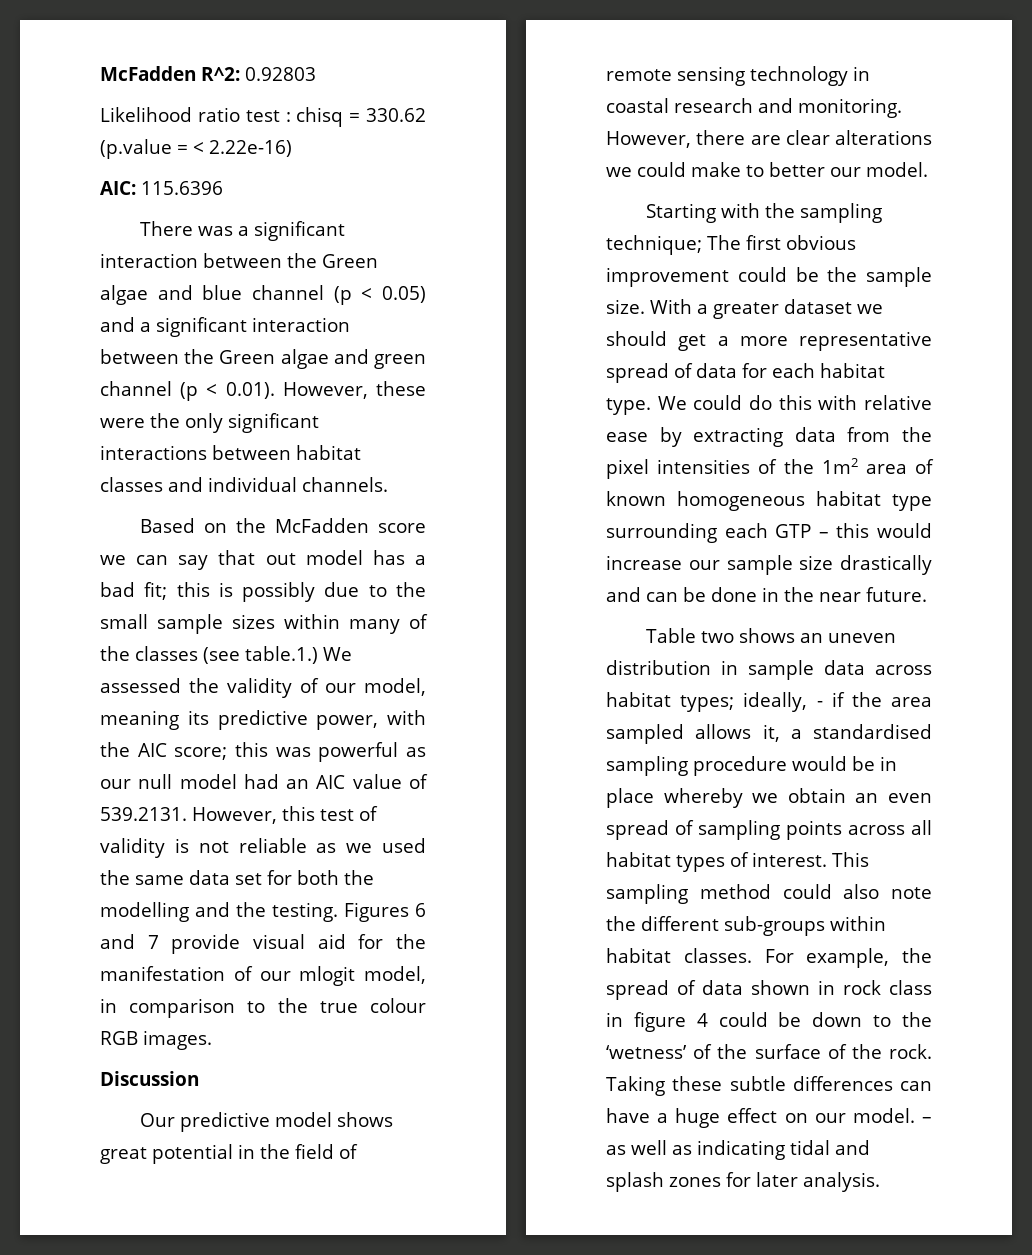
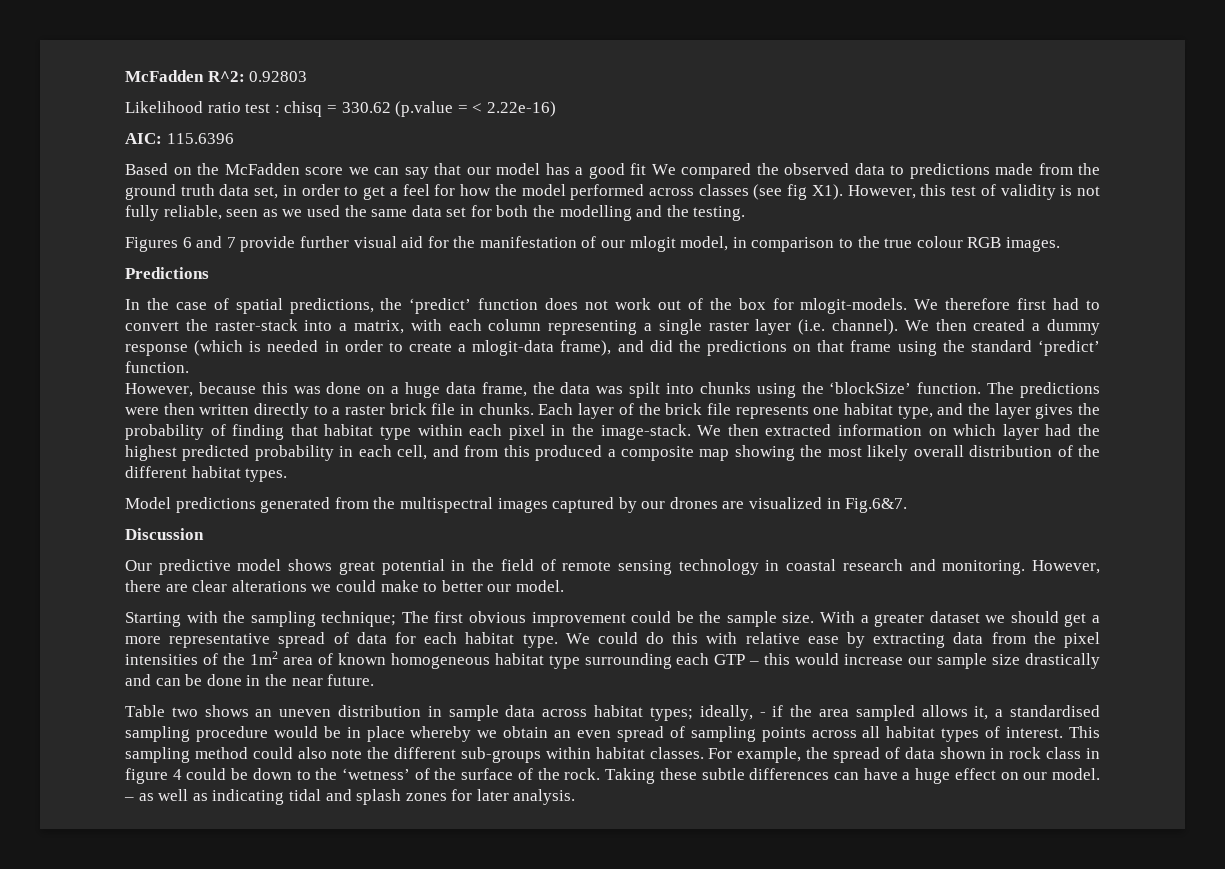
[139,221,345,241] [100,253,378,268] [100,285,426,305] [100,317,350,337] [100,349,426,369] [100,381,426,401] [100,413,319,433] [100,445,361,460] [100,477,388,492] // There was a significant interaction between the Green algae and blue channel (p < 0.05) and a significant interaction between the Green algae and green channel (p < 0.01). However, these were the only significant interactions between habitat classes and individual channels. -> (234, 138) none
[265,553,296,565] out -> [466,167,491,175] our
[100,582,426,602] [100,614,428,634] [100,646,352,664] [100,678,426,698] [100,710,426,730] [100,742,426,762] [100,774,428,789] [100,807,187,821] bad fit; this is possibly due to the small sample sizes within many of the classes (see table.1.) We assessed the validity of our model, meaning its predictive power, with the AIC score; this was powerful as our null model had an AIC value of 539.2131. -> [588,163,1100,179] [125,184,843,200] good fit We compared the observed data to predictions made from the ground truth data set, in order to get a feel for how the model performed across classes (see fig X1).
[238,838,307,853] reliable -> [125,205,259,221] fully reliable, seen
(338, 912) none -> (746, 213) //
(241, 944) none -> [299,236,349,248] further
(212, 1040) none -> [125,267,209,279] [125,298,1100,314] [125,319,1100,335] [125,340,1100,356] [125,361,189,373] [125,382,1100,398] [125,403,1100,419] [125,424,1101,440] [125,445,1101,461] [125,466,288,482] [125,497,908,513] // Predictions // In the case of spatial predictions, the ‘predict’ function does not work out of the box for mlogit-models. We therefore first had to convert the raster-stack into a matrix, with each column representing a single raster layer (i.e. channel). We then created a dummy response (which is needed in order to create a mlogit-data frame), and did the predictions on that frame using the standard ‘predict’ function. // However, because this was done on a huge data frame, the data was spilt into chunks using the ‘blockSize’ function. The predictions were then written directly to a raster brick file in chunks. Each layer of the brick file represents one habitat type, and the layer gives the probability of finding that habitat type within each pixel in the image-stack. We then extracted information on which layer had the highest predicted probability in each cell, and from this produced a composite map showing the most likely overall distribution of the different habitat types. // Model predictions generated from the multispectral images captured by our drones are visualized in Fig.6&7.

